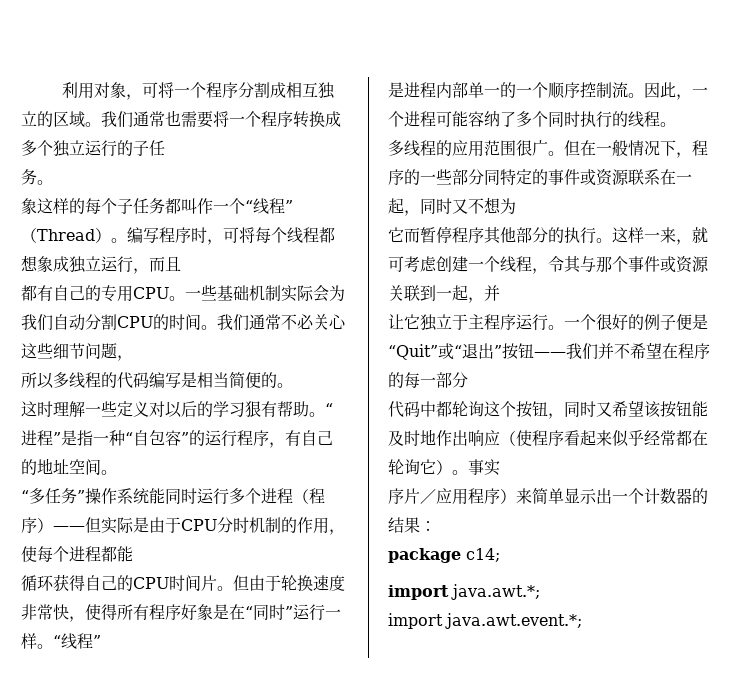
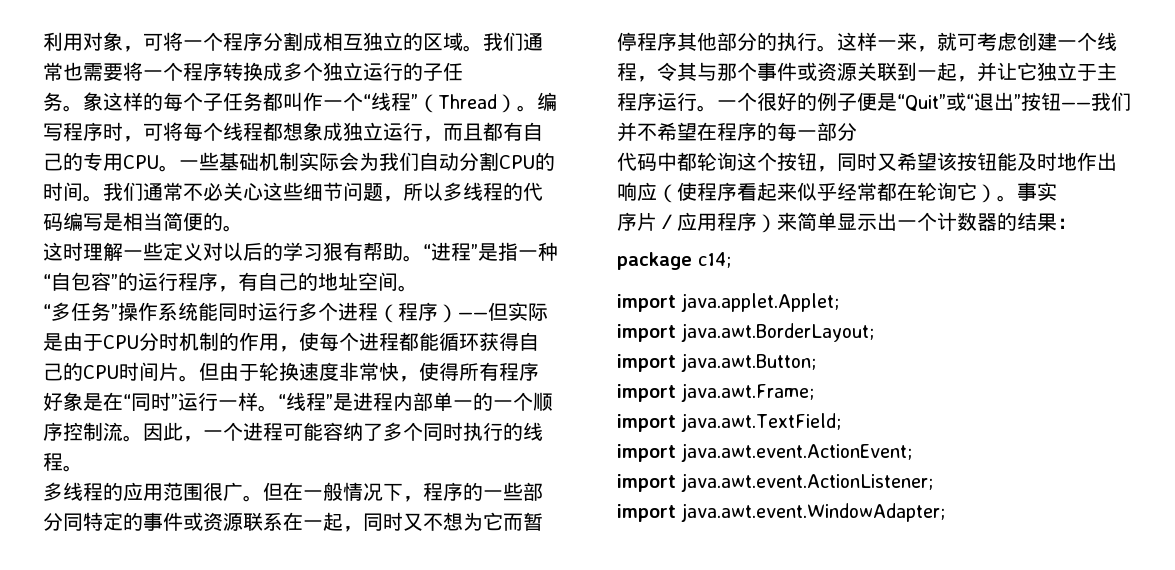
(53, 182) // -> (83, 108) none
(181, 263) // -> (483, 132) none
(133, 358) // -> (403, 199) none
(133, 554) // -> (439, 341) none
(101, 641) // -> (333, 401) none
(516, 206) // -> (483, 521) none
(500, 293) // -> (997, 72) none
[451,584,540,600] [388,613,582,629] java.awt.*; // import java.awt.event.*; -> [681,293,839,312] [617,323,874,342] [617,353,816,372] [617,383,814,402] [617,413,841,432] [617,443,912,462] [617,473,933,492] [617,503,945,522] java.applet.Applet; // import java.awt.BorderLayout; // import java.awt.Button; // import java.awt.Frame; // import java.awt.TextField; // import java.awt.event.ActionEvent; // import java.awt.event.ActionListener; // import java.awt.event.WindowAdapter;

